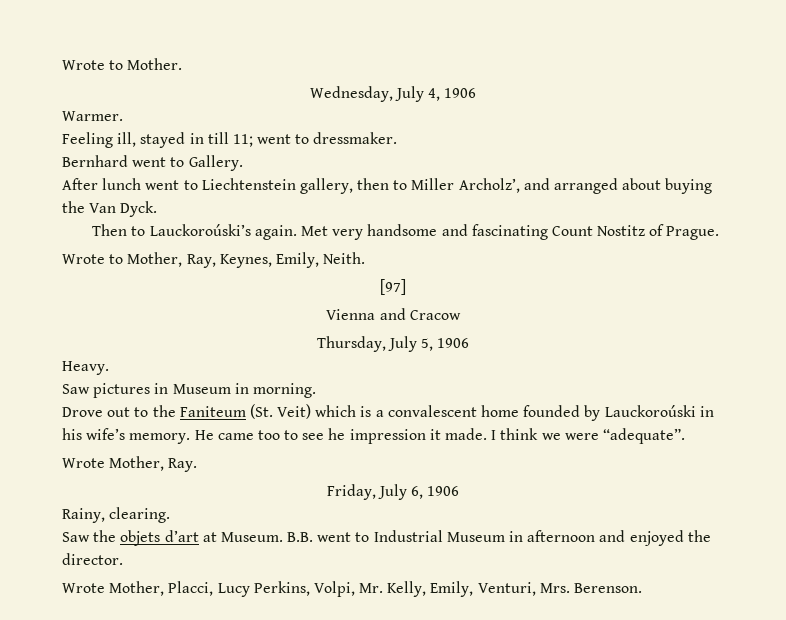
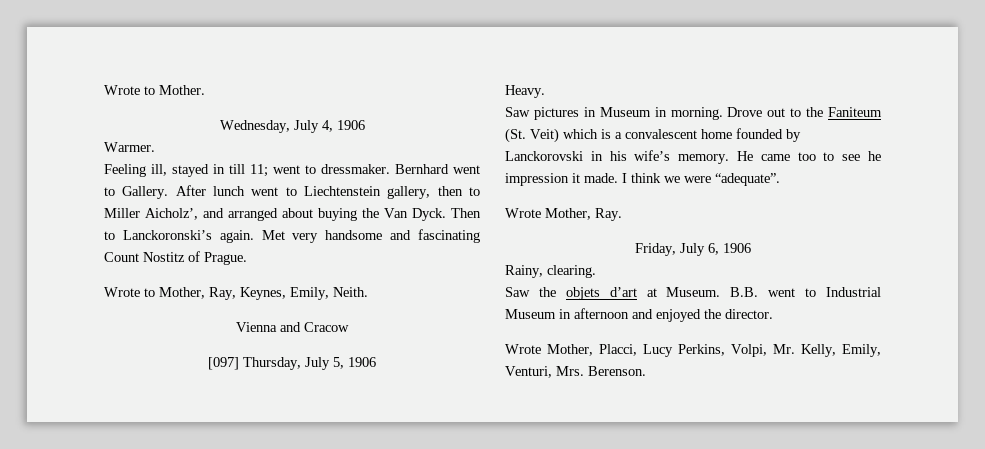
(398, 138) // -> (390, 169) none
(243, 163) // -> (169, 192) none
[458,178,520,193] Archolz’, -> [145,208,198,220] Aicholz’,
(158, 209) // -> (446, 214) none
[149,224,251,236] Lauckoroúski’s -> [122,230,212,240] Lanckoronski’s
[380,279,406,295] // [97] -> (368, 292) none
(461, 315) none -> [208,357,239,370] [097]
(316, 390) // -> (723, 113) none
[604,405,696,417] Lauckoroúski -> [505,151,583,161] Lanckorovski

